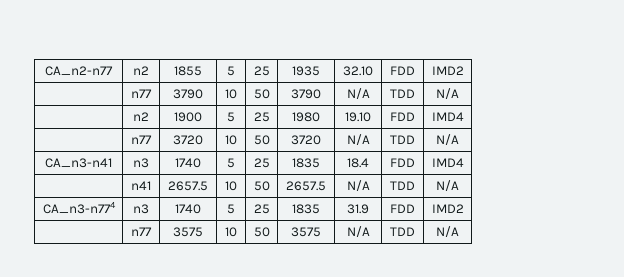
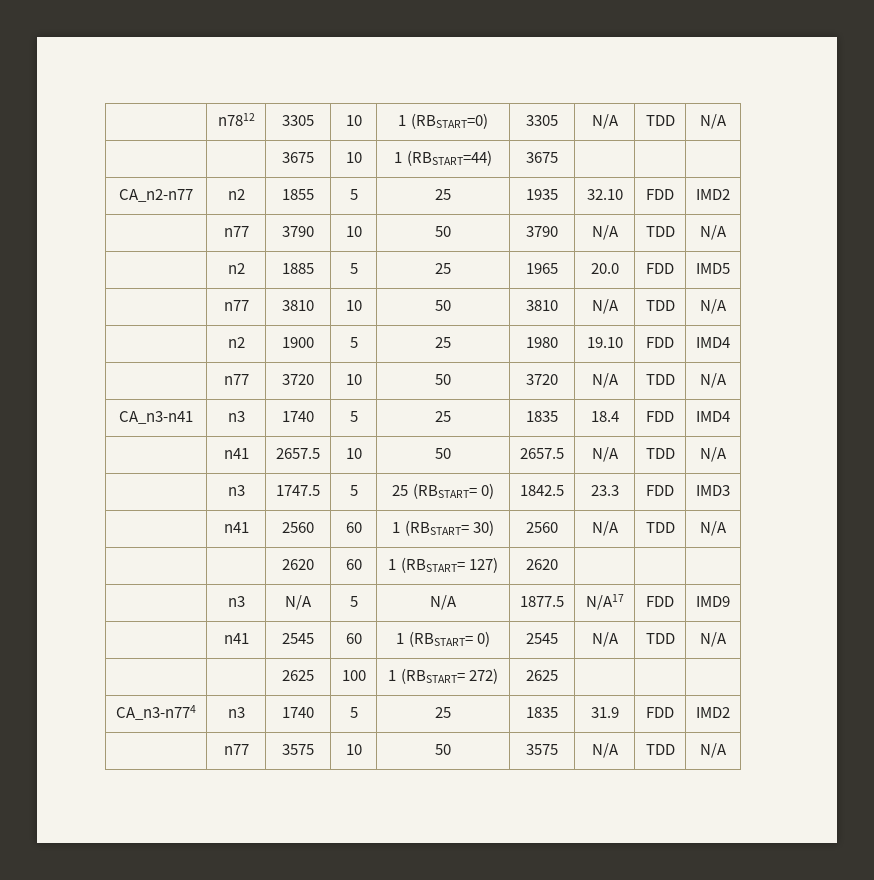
(45, 71) none -> [217,113,255,126] [282,115,314,126] [345,115,362,126] [398,113,488,129] [526,115,558,126] [591,114,619,129] [645,115,675,126] [700,114,727,129] [282,152,314,163] [345,152,362,163] [394,150,492,166] [526,152,558,163] | n7812 | 3305 | 10 | 1 (RBSTART=0) | 3305 | N/A | TDD | N/A // | | 3675 | 10 | 1 (RBSTART=44) | 3675 | | | //
(459, 93) none -> [227,263,245,274] [282,263,314,274] [349,263,358,274] [435,263,451,274] [526,263,558,274] [590,263,619,274] [646,263,674,274] [696,263,730,274] [223,300,249,311] [282,300,314,311] [345,300,362,311] [435,300,451,311] [526,300,558,311] [591,299,619,314] [645,300,675,311] [700,299,727,314] // | n2 | 1885 | 5 | 25 | 1965 | 20.0 | FDD | IMD5 // | n77 | 3810 | 10 | 50 | 3810 | N/A | TDD | N/A
(459, 185) none -> [227,485,245,496] [276,485,320,496] [349,485,358,496] [392,483,494,499] [520,485,564,496] [590,485,619,496] [646,485,674,496] [696,485,730,496] [223,522,249,533] [282,522,314,533] [345,522,362,533] [392,520,494,536] [526,522,558,533] [591,521,619,536] [645,522,675,533] [700,521,727,536] [282,559,314,570] [345,559,362,570] [388,557,498,573] [526,559,558,570] [227,596,245,607] [285,595,312,610] [349,596,358,607] [430,595,457,610] [520,596,564,607] [585,594,624,610] [646,596,674,607] [696,596,730,607] [223,633,249,644] [282,633,314,644] [345,633,362,644] [396,631,490,647] [526,633,558,644] [591,632,619,647] [645,633,675,644] [700,632,727,647] [282,670,314,681] [341,670,366,681] [388,668,498,684] [526,670,558,681] // | n3 | 1747.5 | 5 | 25 (RBSTART= 0) | 1842.5 | 23.3 | FDD | IMD3 // | n41 | 2560 | 60 | 1 (RBSTART= 30) | 2560 | N/A | TDD | N/A // | | 2620 | 60 | 1 (RBSTART= 127) | 2620 | | | // | n3 | N/A | 5 | N/A | 1877.5 | N/A17 | FDD | IMD9 // | n41 | 2545 | 60 | 1 (RBSTART= 0) | 2545 | N/A | TDD | N/A // | | 2625 | 100 | 1 (RBSTART= 272) | 2625 | | |

